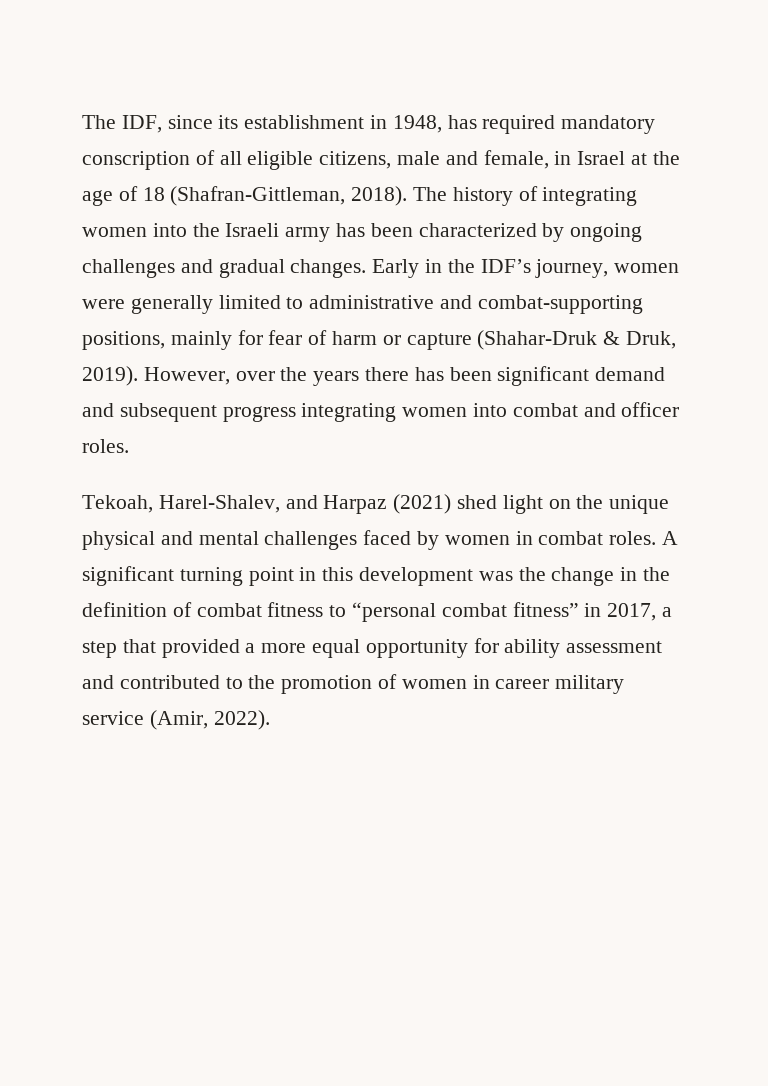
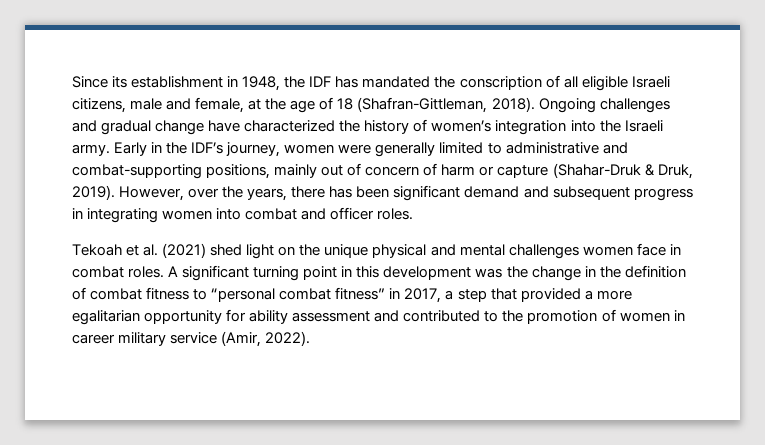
[82,115,213,133] The IDF, since -> [72,76,108,88] Since
[447,115,656,134] has required mandatory -> [284,76,456,88] the IDF has mandated the
(314, 160) none -> [631,76,670,88] Israeli
[554,151,626,165] in Israel -> (245, 105) none
[413,186,638,206] [82,223,643,242] [82,259,367,278] The history of integrating women into the Israeli army has been characterized by ongoing challenges and gradual changes. -> [538,98,670,113] [72,119,663,135] [72,144,110,156] Ongoing challenges and gradual change have characterized the history of women’s integration into the Israeli army.
[237,330,303,345] for fear -> [321,163,420,176] out of concern
[313,371,360,386] years -> [247,188,288,201] years,
(296, 414) none -> [72,208,83,219] in
[82,495,388,514] Tekoah, Harel-Shalev, and Harpaz -> [72,244,159,256] Tekoah et al.
[363,530,510,550] faced by women -> [582,243,666,256] women face
[312,639,361,658] equal -> [72,310,140,325] egalitarian

